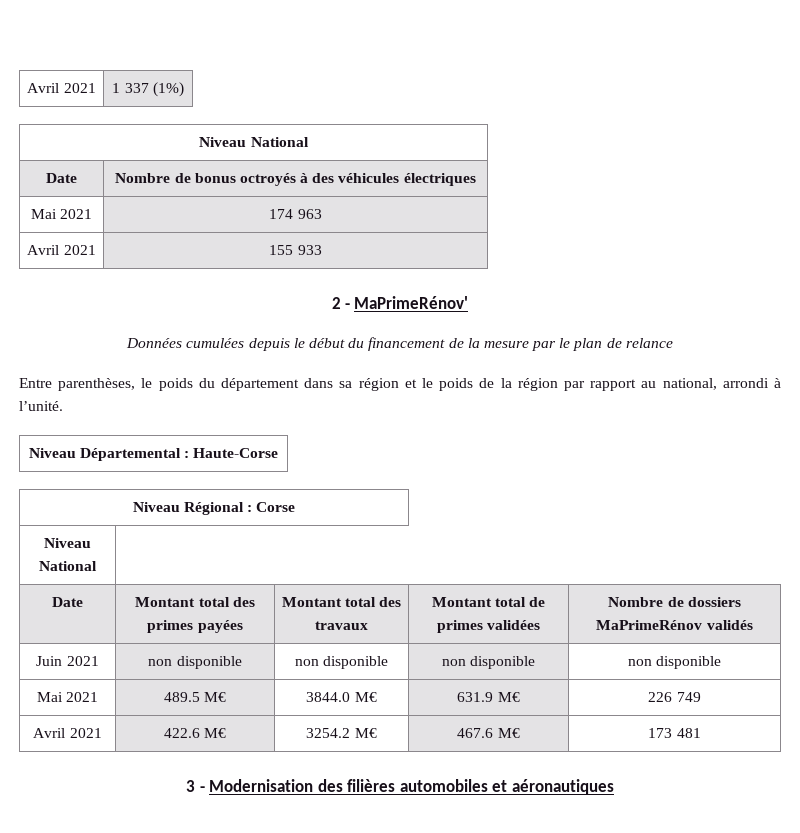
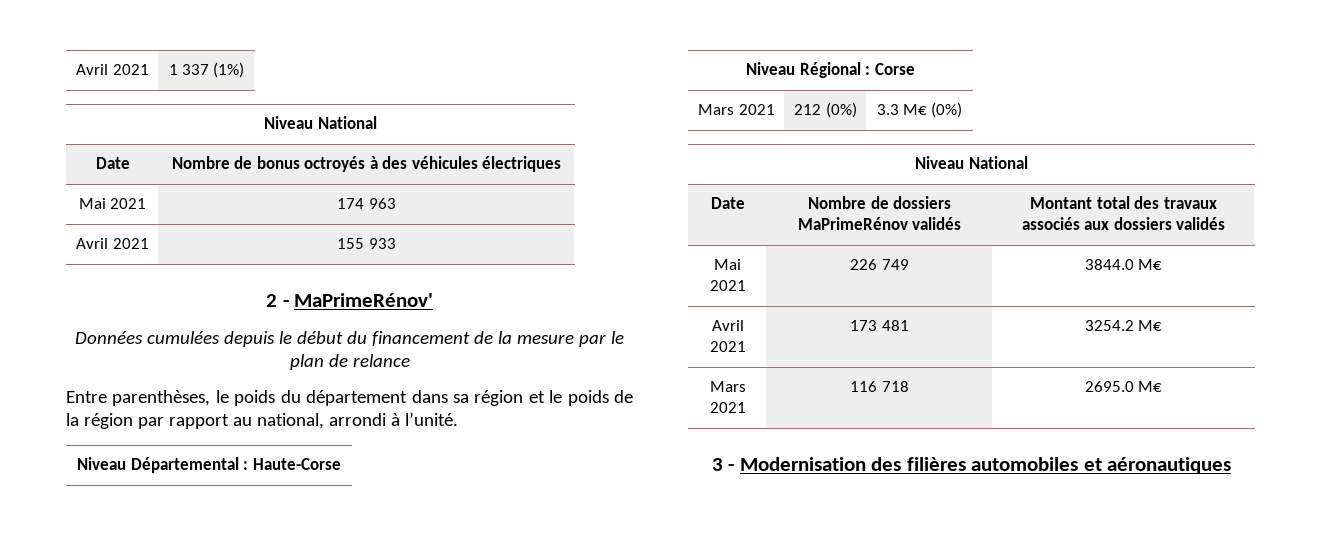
[44,538,91,548] [39,561,97,571] [52,597,83,607] [135,597,255,607] [147,620,243,633] [281,597,402,607] [315,621,368,630] [431,597,546,607] [436,620,541,633] Niveau National // Date | Montant total des primes payées | Montant total des travaux | Montant total de primes validées -> [698,104,775,115] [794,102,857,118] [876,102,963,118] [915,156,1028,169] [710,197,745,209] Mars 2021 | 212 (0%) | 3.3 M€ (0%) // Niveau National // Date
[36,656,99,666] [148,656,242,669] [294,656,389,669] [441,656,536,669] [627,656,722,669] [36,692,99,702] [163,692,227,702] // Juin 2021 | non disponible | non disponible | non disponible | non disponible // Mai 2021 | 489.5 M€ -> [1030,196,1217,209] [1021,217,1226,230] [714,259,741,270] [709,280,746,291] [850,259,909,270] | Montant total des travaux associés aux dossiers validés // Mai 2021 | 226 749
[457,692,520,702] [648,692,701,702] [33,728,102,738] [163,728,227,738] | 631.9 M€ | 226 749 // Avril 2021 | 422.6 M€ -> [711,320,744,331] [709,341,746,352] [850,320,909,331] // Avril 2021 | 173 481
[457,728,520,738] [648,728,701,738] | 467.6 M€ | 173 481 -> [709,381,746,392] [709,402,746,413] [850,381,909,392] [1084,381,1163,392] // Mars 2021 | 116 718 | 2695.0 M€

